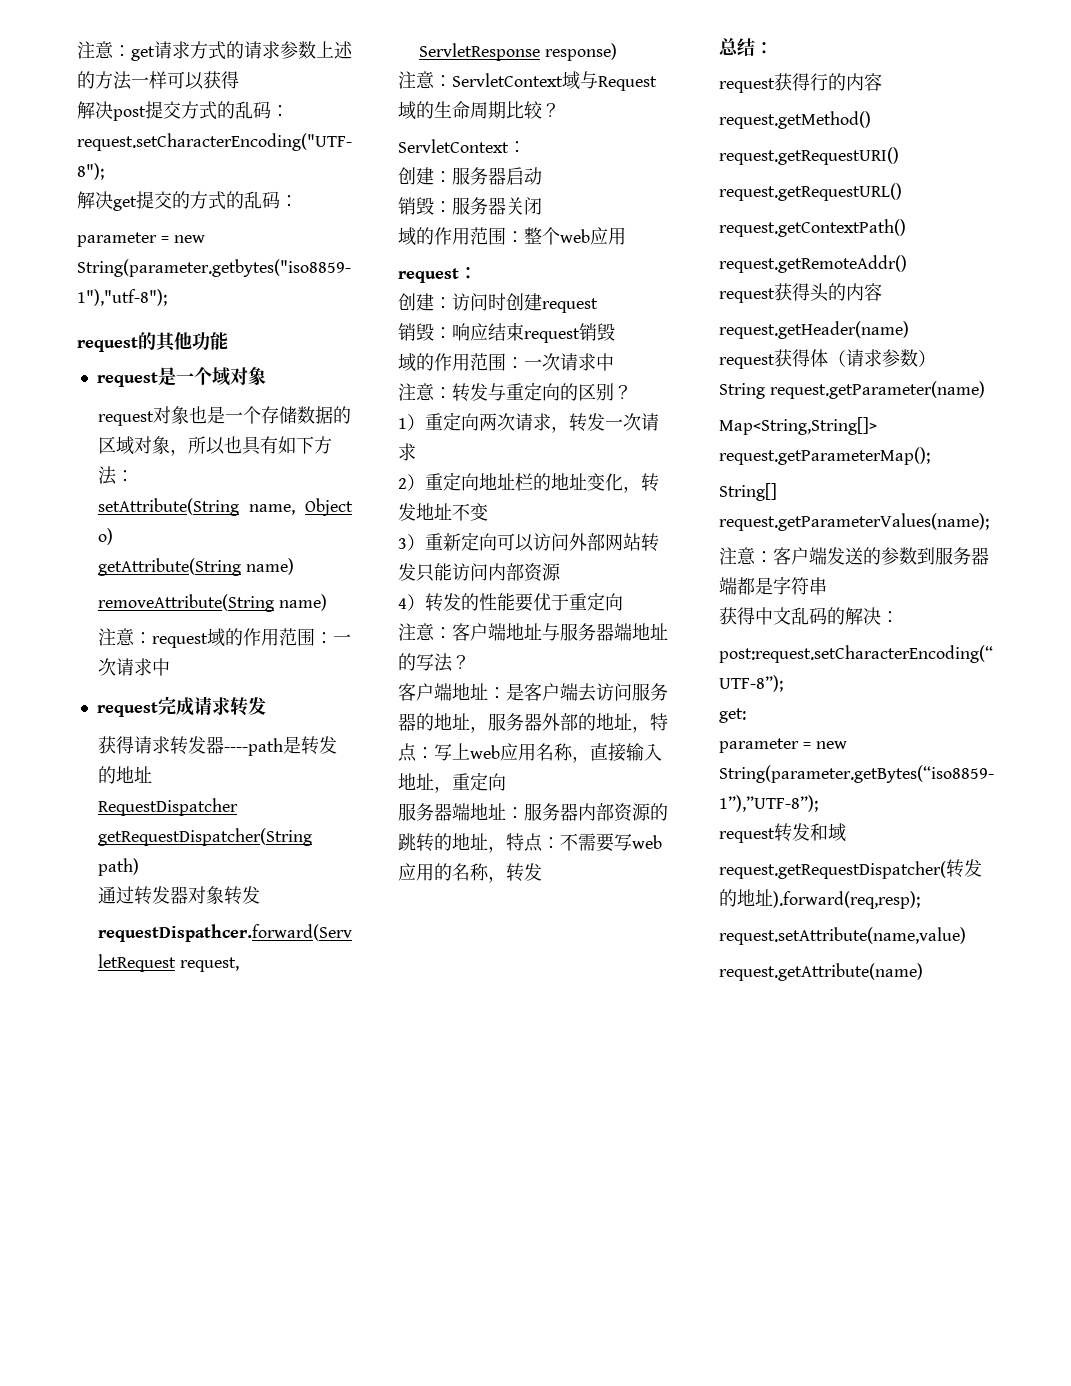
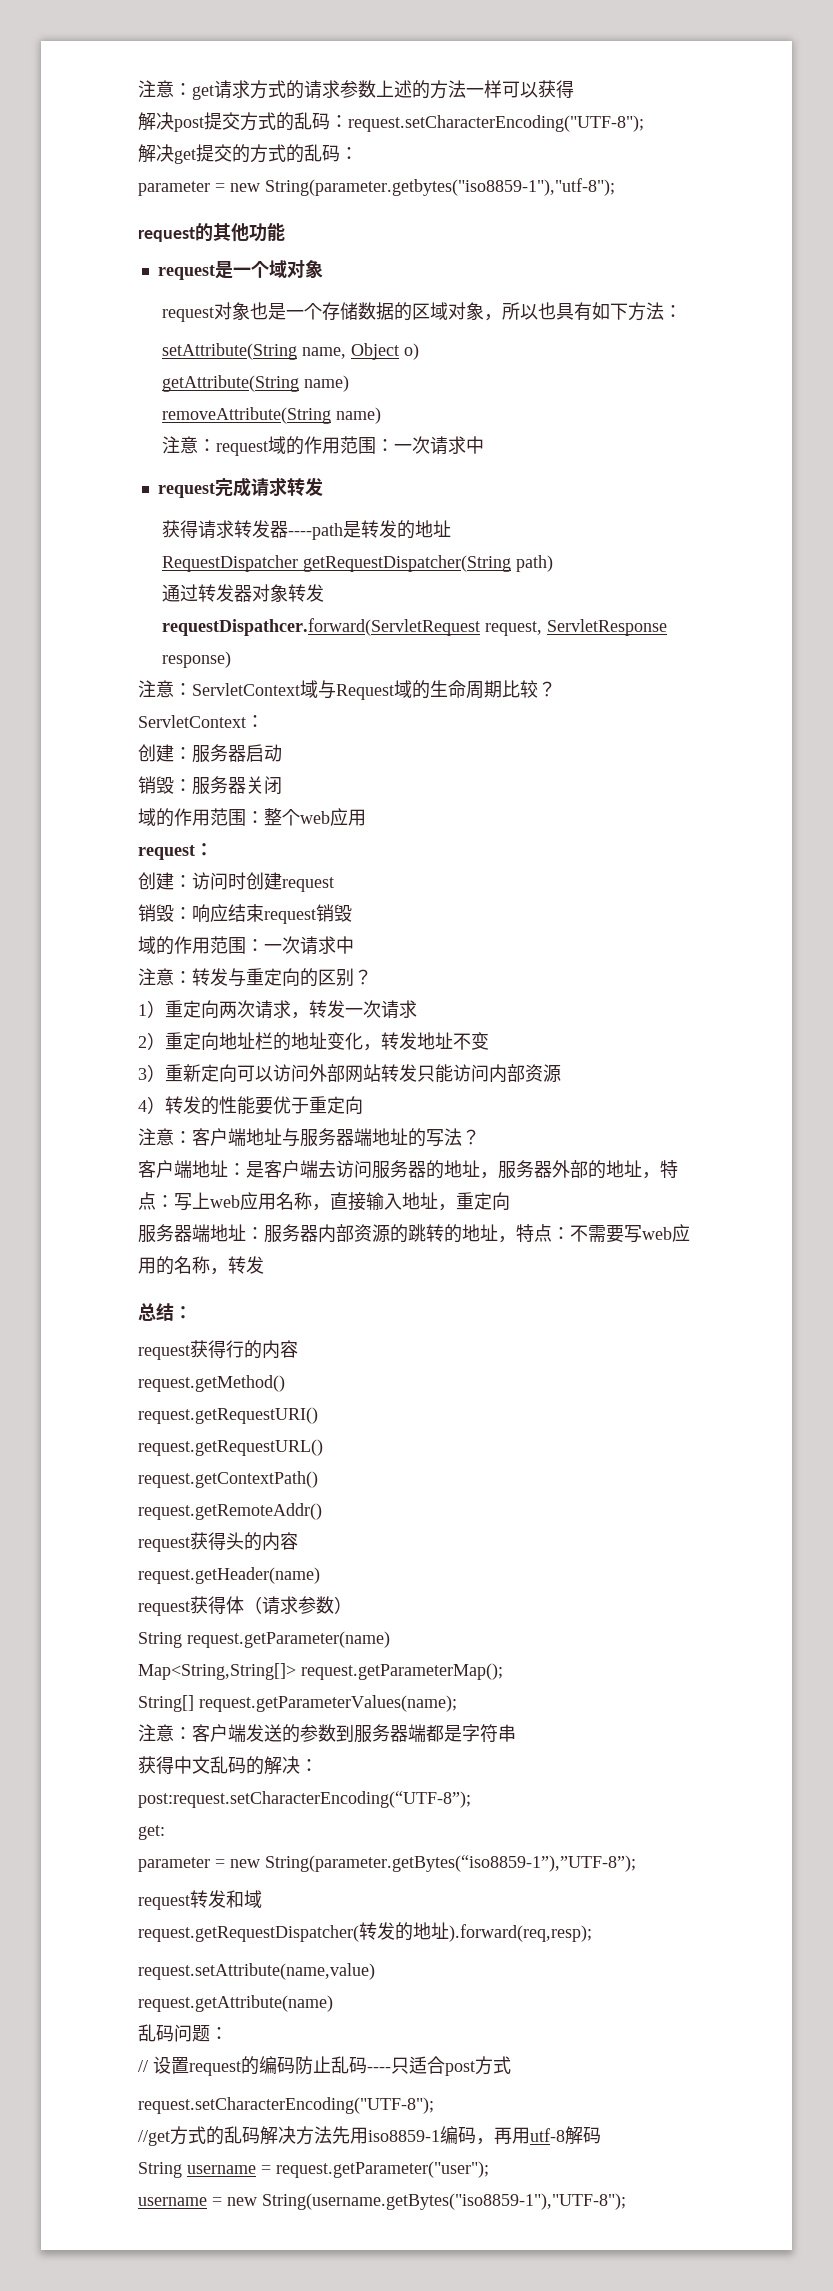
(923, 972) none -> [138,2024,228,2042] [138,2056,511,2076] [138,2097,434,2114] [138,2126,601,2146] [138,2161,489,2178] [138,2193,626,2210] // 乱码问题： // // 设置request的编码防止乱码----只适合post方式 // request.setCharacterEncoding("UTF-8"); // //get方式的乱码解决方法先用iso8859-1编码，再用utf-8解码 // String username = request.getParameter("user"); // username = new String(username.getBytes("iso8859-1"),"UTF-8");

